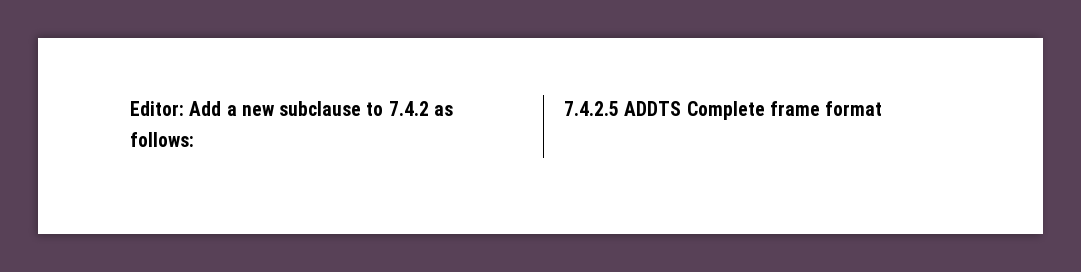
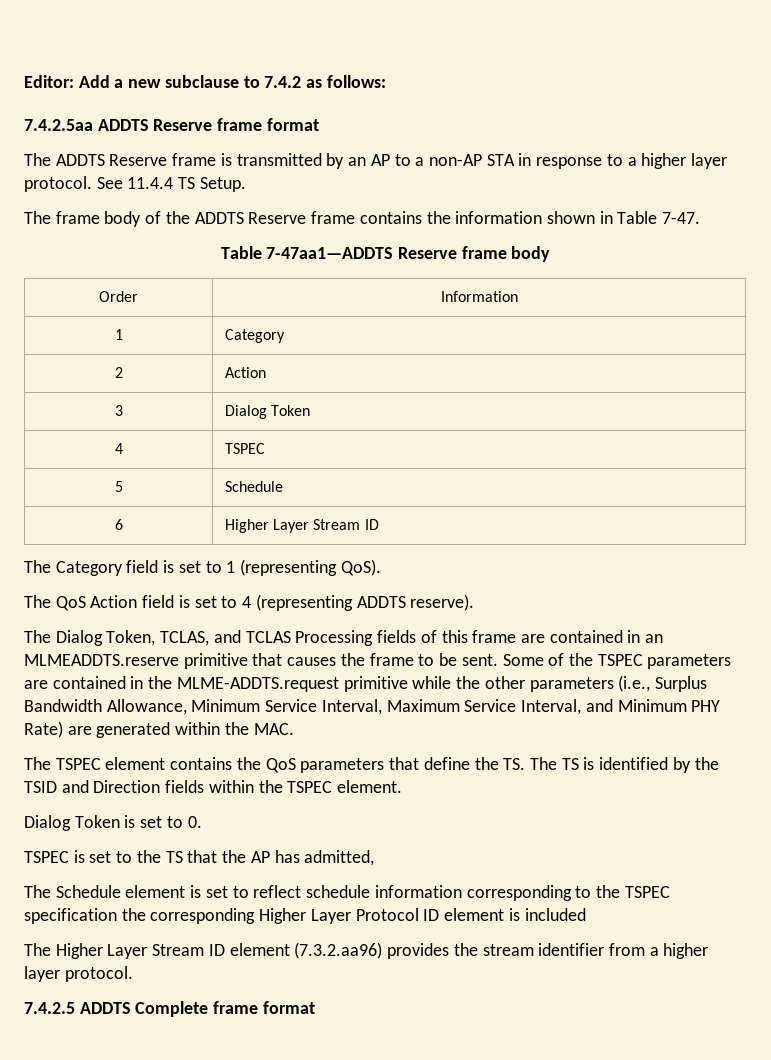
(194, 139) none -> [24,118,319,131] [24,153,728,169] [24,176,246,192] [24,211,701,227] [220,246,551,262] [99,291,138,302] [440,291,518,302] [114,329,123,340] [224,329,285,343] [114,367,123,378] [224,367,266,378] [114,405,123,416] [224,405,310,419] [114,443,123,454] [224,443,265,454] [114,481,123,492] [224,481,283,492] [114,519,123,530] [224,519,379,533] [24,559,381,576] [24,594,475,611] [24,630,664,646] [24,653,732,669] [24,675,707,692] [24,699,721,715] [24,721,294,738] [24,757,719,773] [24,780,403,793] [24,815,202,831] [24,850,375,866] [24,885,670,901] [24,908,586,924] [24,942,709,959] [24,966,133,982] // 7.4.2.5aa ADDTS Reserve frame format // The ADDTS Reserve frame is transmitted by an AP to a non-AP STA in response to a higher layer protocol. See 11.4.4 TS Setup. // The frame body of the ADDTS Reserve frame contains the information shown in Table 7-47. // Table 7-47aa1—ADDTS Reserve frame body // Order | Information // 1 | Category // 2 | Action // 3 | Dialog Token // 4 | TSPEC // 5 | Schedule // 6 | Higher Layer Stream ID // The Category field is set to 1 (representing QoS). // The QoS Action field is set to 4 (representing ADDTS reserve). // The Dialog Token, TCLAS, and TCLAS Processing fields of this frame are contained in an MLMEADDTS.reserve primitive that causes the frame to be sent. Some of the TSPEC parameters are contained in the MLME-ADDTS.request primitive while the other parameters (i.e., Surplus Bandwidth Allowance, Minimum Service Interval, Maximum Service Interval, and Minimum PHY Rate) are generated within the MAC. // The TSPEC element contains the QoS parameters that define the TS. The TS is identified by the TSID and Direction fields within the TSPEC element. // Dialog Token is set to 0. // TSPEC is set to the TS that the AP has admitted, // The Schedule element is set to reflect schedule information corresponding to the TSPEC specification the corresponding Higher Layer Protocol ID element is included // The Higher Layer Stream ID element (7.3.2.aa96) provides the stream identifier from a higher layer protocol.

